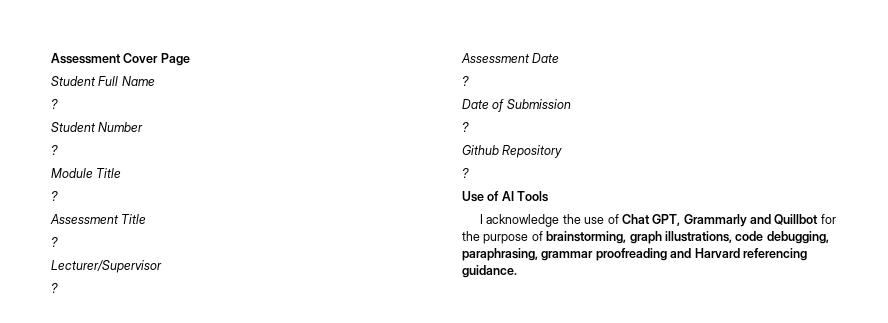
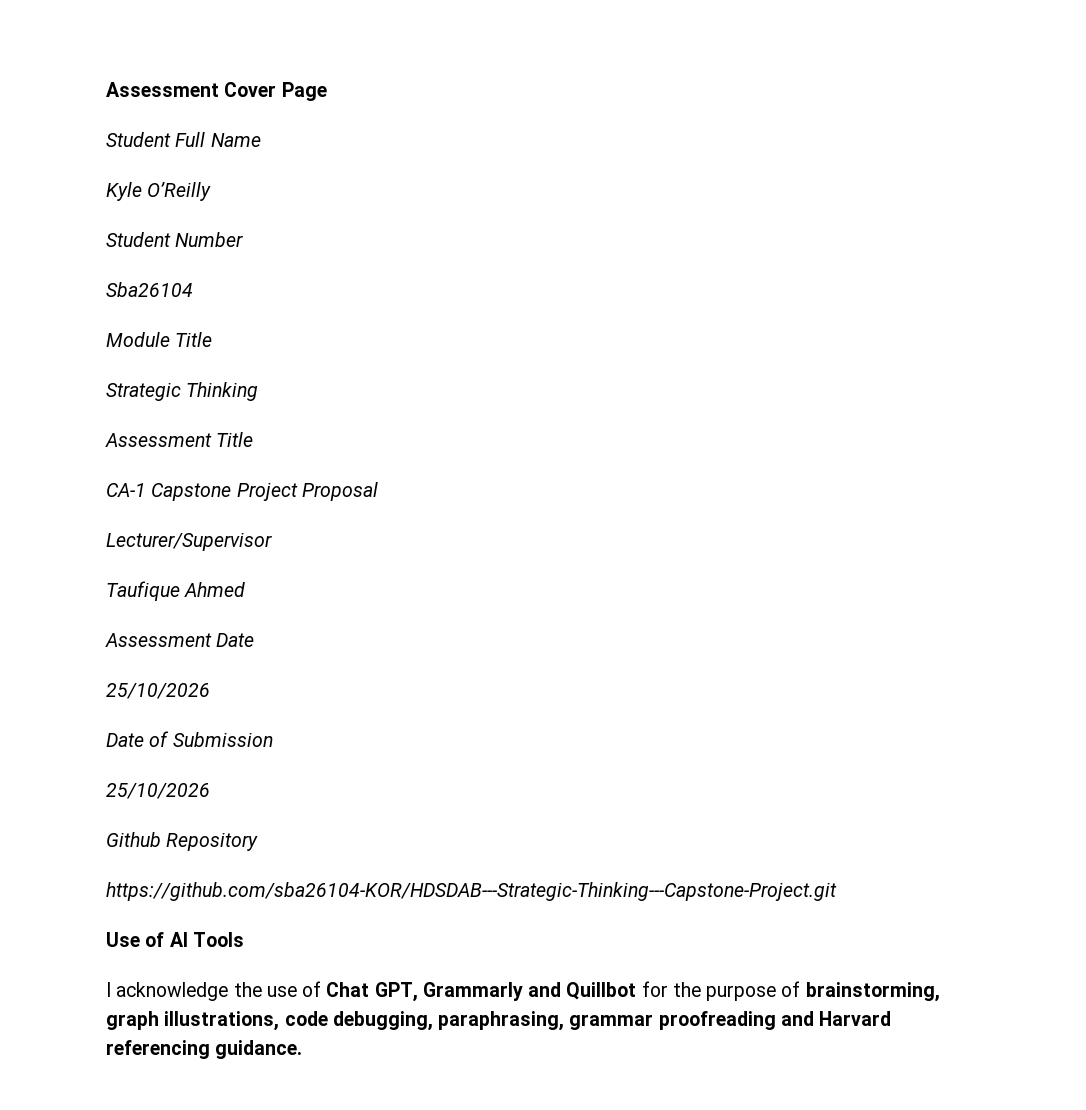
[51,99,58,109] ? -> [106,182,212,201] Kyle O’Reilly
[51,145,58,155] ? -> [106,282,193,297] Sba26104
[51,191,58,201] ? -> [106,382,259,401] Strategic Thinking
[51,237,58,247] ? -> [106,482,378,501] CA-1 Capstone Project Proposal
[51,283,58,293] ? -> [106,581,246,601] Taufique Ahmed
[462,76,469,86] ? -> [106,683,210,699] 25/10/2026
[462,122,469,132] ? -> [106,783,210,799] 25/10/2026
[462,168,469,178] ? -> [106,882,837,901] https://github.com/sba26104-KOR/HDSDAB---Strategic-Thinking---Capstone-Project.git

